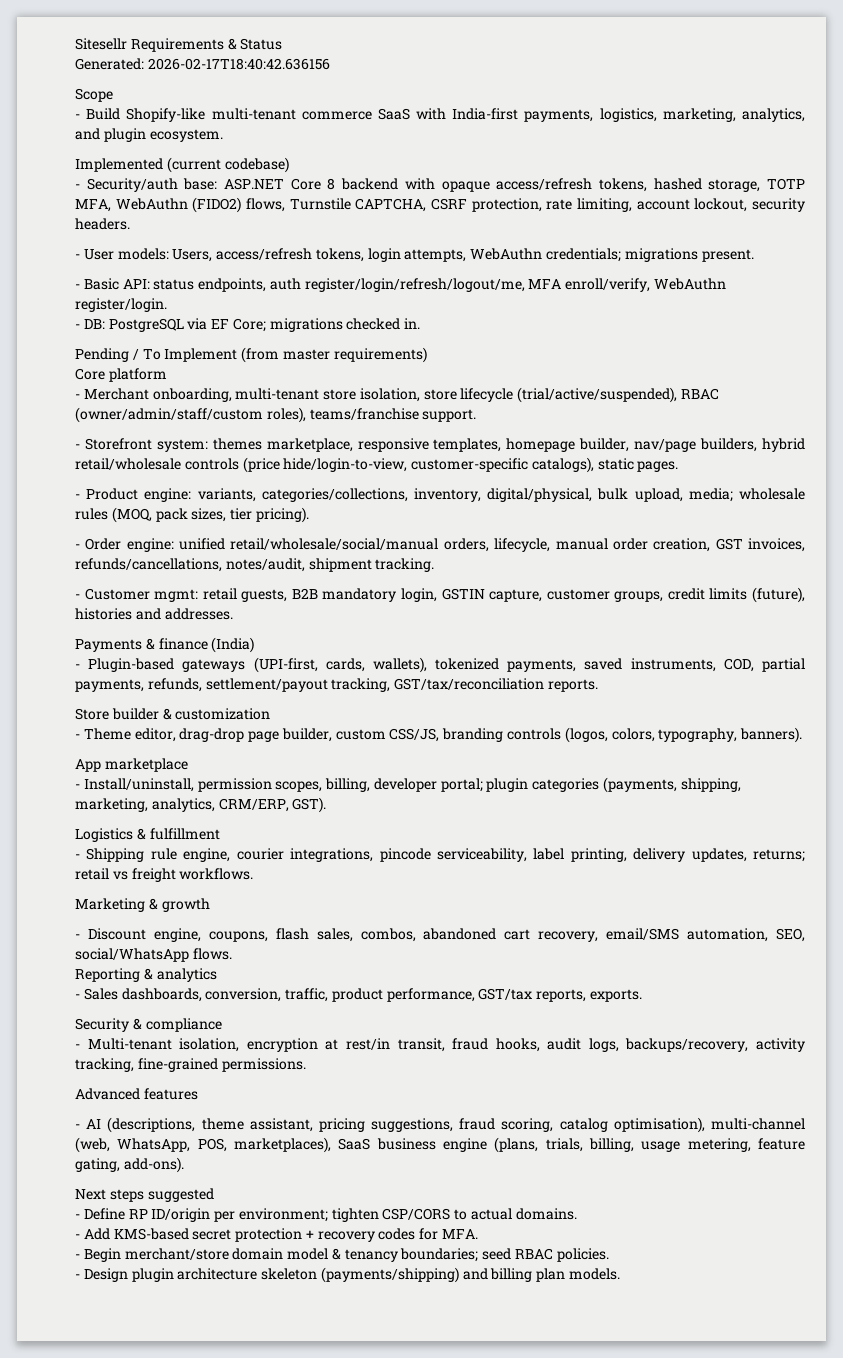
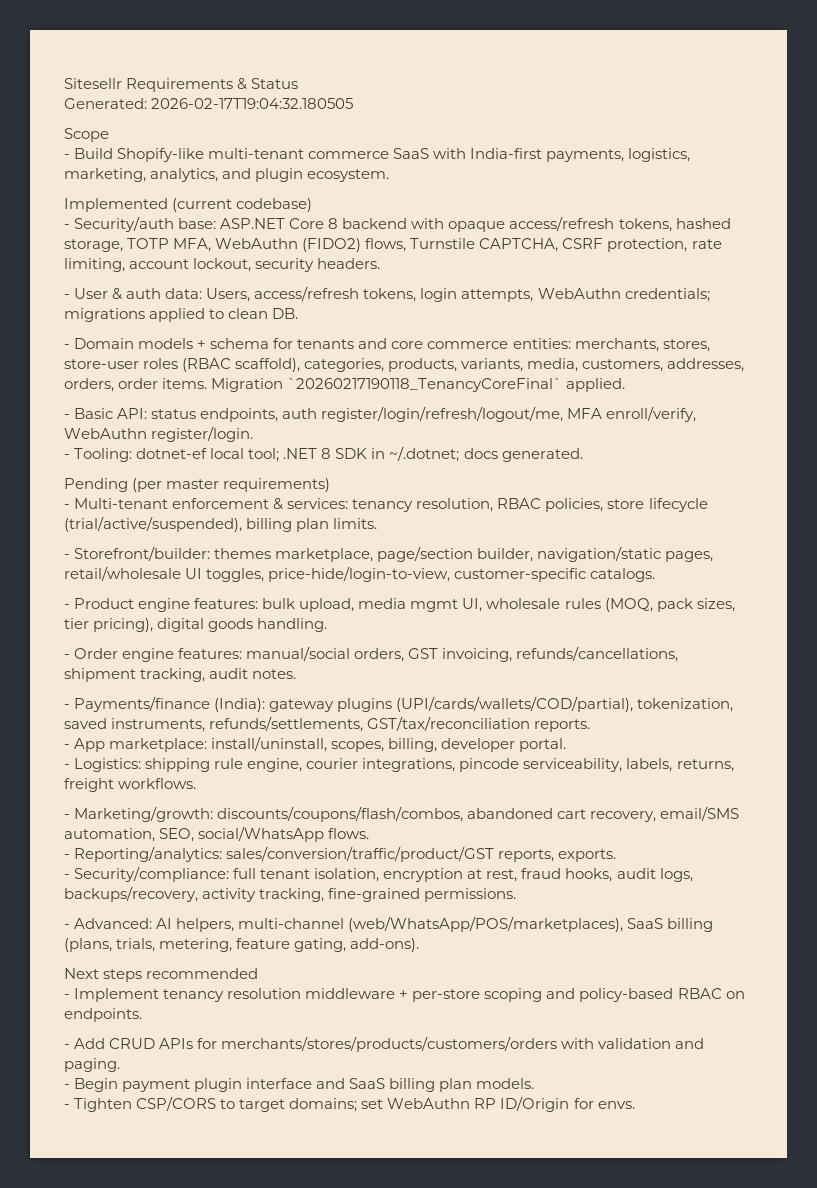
[147,58,330,70] 2026-02-17T18:40:42.636156 -> [151,98,354,109] 2026-02-17T19:04:32.180505
[117,248,169,260] models: -> [112,288,203,300] & auth data:
[701,249,754,262] present. -> [149,308,299,322] [64,338,710,352] [64,358,745,372] [64,378,626,392] applied to clean DB. // - Domain models + schema for tenants and core commerce entities: merchants, stores, store-user roles (RBAC scaffold), categories, products, variants, media, customers, addresses, orders, order items. Migration `20260217190118_TenancyCoreFinal` applied.
[83,318,421,332] [75,347,280,363] DB: PostgreSQL via EF Core; migrations checked in. // Pending / To Implement (from -> [74,446,583,462] [64,478,163,492] Tooling: dotnet-ef local tool; .NET 8 SDK in ~/.dotnet; docs generated. // Pending (per
[75,368,167,382] [75,387,720,403] [75,407,477,423] [75,438,805,452] [75,457,679,473] [75,488,733,502] // Core platform // - Merchant onboarding, multi-tenant store isolation, store lifecycle (trial/active/suspended), RBAC (owner/admin/staff/custom roles), teams/franchise support. // - Storefront system: themes marketplace, responsive templates, homepage builder, nav/page builders, hybrid retail/wholesale controls (price hide/login-to-view, customer-specific catalogs), static pages. // - Product engine: variants, categories/collections, inventory, digital/physical, bulk upload, media; -> [64,498,708,512] [64,516,378,532] [64,546,714,562] [64,566,656,582] [64,598,483,612] // - Multi-tenant enforcement & services: tenancy resolution, RBAC policies, store lifecycle (trial/active/suspended), billing plan limits. // - Storefront/builder: themes marketplace, page/section builder, navigation/static pages, retail/wholesale UI toggles, price-hide/login-to-view, customer-specific catalogs. // - Product engine features: bulk upload, media mgmt UI,
[255,507,309,523] [75,538,805,552] [75,558,435,572] [75,587,805,603] [75,608,233,620] [75,637,255,653] [75,657,805,673] [75,678,598,692] [75,708,271,720] [75,727,803,743] [75,758,188,772] [75,777,741,793] [75,797,327,813] [75,828,220,842] [75,848,145,862] pricing). // - Order engine: unified retail/wholesale/social/manual orders, lifecycle, manual order creation, GST invoices, refunds/cancellations, notes/audit, shipment tracking. // - Customer mgmt: retail guests, B2B mandatory login, GSTIN capture, customer groups, credit limits (future), histories and addresses. // Payments & finance (India) // - Plugin-based gateways (UPI-first, cards, wallets), tokenized payments, saved instruments, COD, partial payments, refunds, settlement/payout tracking, GST/tax/reconciliation reports. // Store builder & customization // - Theme editor, drag-drop page builder, custom CSS/JS, branding controls (logos, colors, typography, banners). // App marketplace // - Install/uninstall, permission scopes, billing, developer portal; plugin categories (payments, shipping, marketing, analytics, CRM/ERP, GST). // Logistics & fulfillment // - Shipping -> [93,618,328,632] [64,646,679,662] [64,668,297,682] [64,696,734,712] [64,716,591,732] [64,736,567,752] [64,758,211,772] pricing), digital goods handling. // - Order engine features: manual/social orders, GST invoicing, refunds/cancellations, shipment tracking, audit notes. // - Payments/finance (India): gateway plugins (UPI/cards/wallets/COD/partial), tokenization, saved instruments, refunds/settlements, GST/tax/reconciliation reports. // - App marketplace: install/uninstall, scopes, billing, developer portal. // - Logistics: shipping
[533,848,805,862] [75,868,254,882] [75,898,210,912] [75,928,416,942] label printing, delivery updates, returns; retail vs freight workflows. // Marketing & growth // - Discount engine, coupons, flash sales, combos, -> [626,758,734,772] [64,778,197,792] [64,806,464,822] labels, returns, freight workflows. // - Marketing/growth: discounts/coupons/flash/combos,
[75,968,217,982] [75,988,643,1002] [75,1018,222,1032] [75,1038,172,1050] Reporting & analytics // - Sales dashboards, conversion, traffic, product performance, GST/tax reports, exports. // Security & compliance // - Multi-tenant -> [64,846,617,862] [64,866,311,882] - Reporting/analytics: sales/conversion/traffic/product/GST reports, exports. // - Security/compliance: full tenant
[345,1038,445,1052] rest/in transit, -> [486,869,518,882] rest,
[75,1088,198,1100] [75,1117,805,1133] [75,1137,681,1153] // Advanced features // - AI (descriptions, theme assistant, pricing suggestions, fraud scoring, catalog optimisation), multi-channel (web, WhatsApp, POS, marketplaces), SaaS business engine (plans, trials, billing, usage -> [64,916,714,932] [64,938,156,952] // - Advanced: AI helpers, multi-channel (web/WhatsApp/POS/marketplaces), SaaS billing (plans, trials,
[147,1188,214,1202] [75,1208,577,1222] [75,1228,479,1242] [75,1248,609,1262] [75,1267,621,1283] suggested // - Define RP ID/origin per environment; tighten CSP/CORS to actual domains. // - Add KMS-based secret protection + recovery codes for MFA. // - Begin merchant/store domain model & tenancy boundaries; seed RBAC policies. // - Design plugin architecture skeleton (payments/shipping) and billing plan models. -> [146,968,259,979] [64,988,745,1002] [64,1008,142,1022] [64,1036,705,1052] [64,1058,120,1072] [64,1078,535,1092] [64,1096,635,1112] recommended // - Implement tenancy resolution middleware + per-store scoping and policy-based RBAC on endpoints. // - Add CRUD APIs for merchants/stores/products/customers/orders with validation and paging. // - Begin payment plugin interface and SaaS billing plan models. // - Tighten CSP/CORS to target domains; set WebAuthn RP ID/Origin for envs.

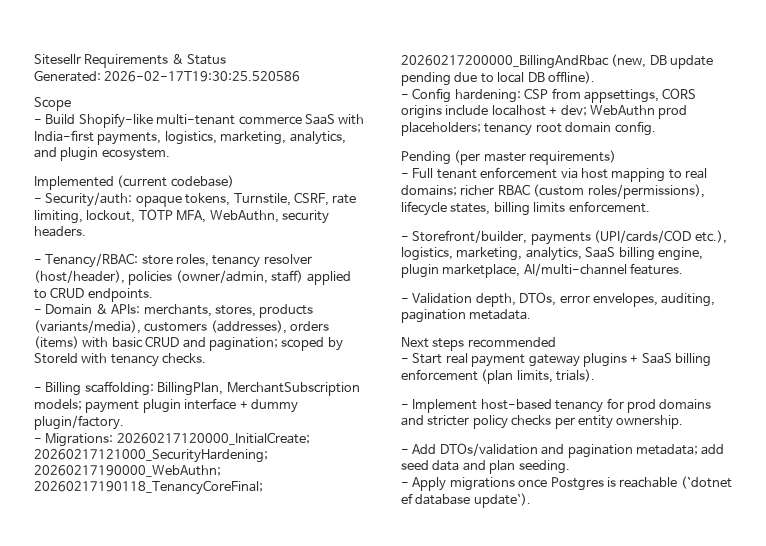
[151,98,354,109] 2026-02-17T19:04:32.180505 -> [104,71,301,82] 2026-02-17T19:30:25.520586
[74,216,731,232] [64,238,722,252] [64,258,381,272] [64,286,710,302] [64,308,299,322] [64,338,710,352] [64,358,745,372] [64,378,626,392] [64,406,697,422] [64,426,254,442] [64,446,583,462] Security/auth base: ASP.NET Core 8 backend with opaque access/refresh tokens, hashed storage, TOTP MFA, WebAuthn (FIDO2) flows, Turnstile CAPTCHA, CSRF protection, rate limiting, account lockout, security headers. // - User & auth data: Users, access/refresh tokens, login attempts, WebAuthn credentials; migrations applied to clean DB. // - Domain models + schema for tenants and core commerce entities: merchants, stores, store-user roles (RBAC scaffold), categories, products, variants, media, customers, addresses, orders, order items. Migration `20260217190118_TenancyCoreFinal` applied. // - Basic API: status endpoints, auth register/login/refresh/logout/me, MFA enroll/verify, WebAuthn register/login. // - Tooling: dotnet-ef local tool; .NET 8 SDK in ~/.dotnet; docs generated. -> [45,192,357,207] [34,209,329,224] [34,226,86,237] [34,253,312,268] [34,270,351,285] [34,287,153,302] [34,304,314,318] [34,320,330,334] [34,336,343,351] [34,353,207,367] [34,381,360,396] [34,398,298,413] [34,415,124,430] [34,432,310,447] [34,449,268,463] [34,465,221,477] [34,480,263,495] [401,54,714,69] [401,71,595,86] [401,88,697,103] [401,105,688,119] [401,121,656,136] Security/auth: opaque tokens, Turnstile, CSRF, rate limiting, lockout, TOTP MFA, WebAuthn, security headers. // - Tenancy/RBAC: store roles, tenancy resolver (host/header), policies (owner/admin, staff) applied to CRUD endpoints. // - Domain & APIs: merchants, stores, products (variants/media), customers (addresses), orders (items) with basic CRUD and pagination; scoped by StoreId with tenancy checks. // - Billing scaffolding: BillingPlan, MerchantSubscription models; payment plugin interface + dummy plugin/factory. // - Migrations: 20260217120000_InitialCreate; 20260217121000_SecurityHardening; 20260217190000_WebAuthn; 20260217190118_TenancyCoreFinal; 20260217200000_BillingAndRbac (new, DB update pending due to local DB offline). // - Config hardening: CSP from appsettings, CORS origins include localhost + dev; WebAuthn prod placeholders; tenancy root domain config.
[74,498,708,512] [64,516,378,532] [64,546,714,562] [64,566,656,582] [64,598,735,612] [64,618,328,632] [64,646,679,662] [64,668,297,682] [64,696,734,712] [64,716,591,732] [64,736,567,752] [64,758,734,772] [64,778,197,792] [64,806,740,822] [64,826,370,842] [64,846,617,862] [64,866,693,882] [64,886,517,902] [64,916,714,932] [64,938,420,952] [64,968,259,982] [64,988,745,1002] [64,1008,142,1022] [64,1036,705,1052] [64,1058,120,1072] [64,1078,535,1092] [64,1096,635,1112] Multi-tenant enforcement & services: tenancy resolution, RBAC policies, store lifecycle (trial/active/suspended), billing plan limits. // - Storefront/builder: themes marketplace, page/section builder, navigation/static pages, retail/wholesale UI toggles, price-hide/login-to-view, customer-specific catalogs. // - Product engine features: bulk upload, media mgmt UI, wholesale rules (MOQ, pack sizes, tier pricing), digital goods handling. // - Order engine features: manual/social orders, GST invoicing, refunds/cancellations, shipment tracking, audit notes. // - Payments/finance (India): gateway plugins (UPI/cards/wallets/COD/partial), tokenization, saved instruments, refunds/settlements, GST/tax/reconciliation reports. // - App marketplace: install/uninstall, scopes, billing, developer portal. // - Logistics: shipping rule engine, courier integrations, pincode serviceability, labels, returns, freight workflows. // - Marketing/growth: discounts/coupons/flash/combos, abandoned cart recovery, email/SMS automation, SEO, social/WhatsApp flows. // - Reporting/analytics: sales/conversion/traffic/product/GST reports, exports. // - Security/compliance: full tenant isolation, encryption at rest, fraud hooks, audit logs, backups/recovery, activity tracking, fine-grained permissions. // - Advanced: AI helpers, multi-channel (web/WhatsApp/POS/marketplaces), SaaS billing (plans, trials, metering, feature gating, add-ons). // Next steps recommended // - Implement tenancy resolution middleware + per-store scoping and policy-based RBAC on endpoints. // - Add CRUD APIs for merchants/stores/products/customers/orders with validation and paging. // - Begin payment plugin interface and SaaS billing plan models. // - Tighten CSP/CORS to target domains; set WebAuthn RP ID/Origin for envs. -> [412,167,707,182] [401,184,705,199] [401,201,650,216] [401,230,727,245] [401,247,703,261] [401,263,684,278] [401,292,716,307] [401,309,532,323] [401,337,556,351] [401,353,711,367] [401,369,596,384] [401,398,712,413] [401,415,684,429] [401,443,725,458] [401,460,570,474] [401,476,732,491] [401,493,531,508] Full tenant enforcement via host mapping to real domains; richer RBAC (custom roles/permissions), lifecycle states, billing limits enforcement. // - Storefront/builder, payments (UPI/cards/COD etc.), logistics, marketing, analytics, SaaS billing engine, plugin marketplace, AI/multi-channel features. // - Validation depth, DTOs, error envelopes, auditing, pagination metadata. // Next steps recommended // - Start real payment gateway plugins + SaaS billing enforcement (plan limits, trials). // - Implement host-based tenancy for prod domains and stricter policy checks per entity ownership. // - Add DTOs/validation and pagination metadata; add seed data and plan seeding. // - Apply migrations once Postgres is reachable (`dotnet ef database update`).

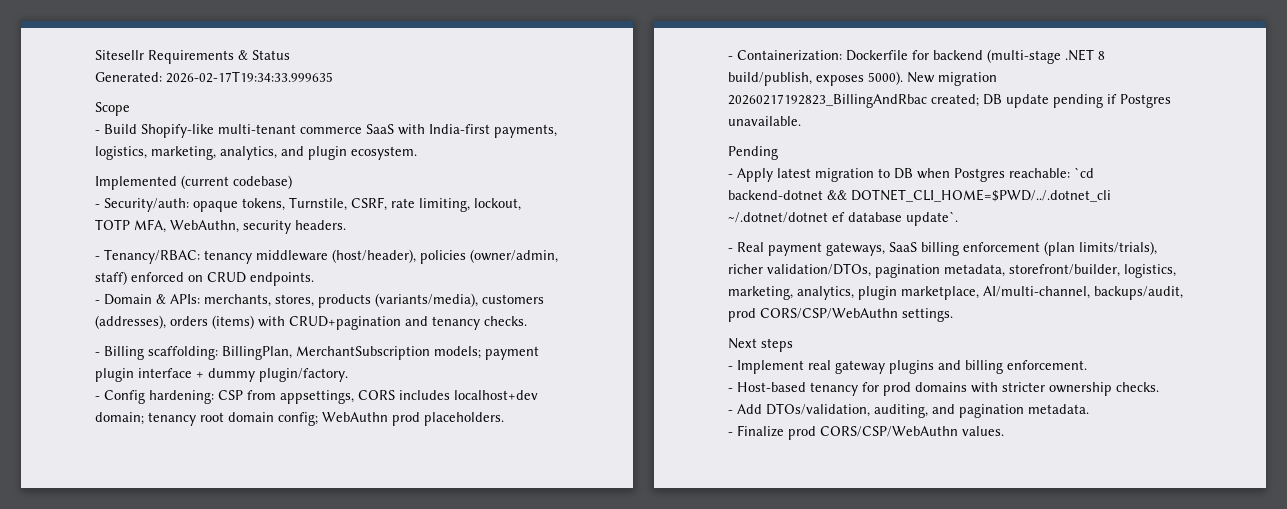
[104,71,301,82] 2026-02-17T19:30:25.520586 -> [166,71,333,83] 2026-02-17T19:34:33.999635
[141,254,312,268] store roles, tenancy resolver -> [204,250,328,264] tenancy middleware
[306,271,351,285] [34,289,47,299] applied to -> [131,272,203,282] enforced on
[111,336,343,351] [34,353,108,364] basic CRUD and pagination; scoped by StoreId with -> [289,316,428,330] CRUD+pagination and
[34,432,310,447] [34,449,268,463] [34,465,221,477] [34,480,263,495] [401,54,714,69] [401,71,595,86] // - Migrations: 20260217120000_InitialCreate; 20260217121000_SecurityHardening; 20260217190000_WebAuthn; 20260217190118_TenancyCoreFinal; 20260217200000_BillingAndRbac (new, DB update pending due to local DB offline). -> (348, 375) none
[401,105,688,119] [401,121,656,136] [401,150,617,165] [401,167,707,182] [401,184,705,199] [401,201,650,216] [401,230,727,245] [401,247,703,261] [401,263,684,278] [401,292,716,307] [401,309,532,323] [401,337,556,351] [401,353,711,367] [401,369,596,384] [401,398,712,413] [401,415,684,429] [401,443,725,458] [401,460,570,474] [401,476,732,491] [401,493,531,508] origins include localhost + dev; WebAuthn prod placeholders; tenancy root domain config. // Pending (per master requirements) // - Full tenant enforcement via host mapping to real domains; richer RBAC (custom roles/permissions), lifecycle states, billing limits enforcement. // - Storefront/builder, payments (UPI/cards/COD etc.), logistics, marketing, analytics, SaaS billing engine, plugin marketplace, AI/multi-channel features. // - Validation depth, DTOs, error envelopes, auditing, pagination metadata. // Next steps recommended // - Start real payment gateway plugins + SaaS billing enforcement (plan limits, trials). // - Implement host-based tenancy for prod domains and stricter policy checks per entity ownership. // - Add DTOs/validation and pagination metadata; add seed data and plan seeding. // - Apply migrations once Postgres is reachable (`dotnet ef database update`). -> [399,390,538,400] [95,412,504,426] [728,49,1105,64] [728,71,997,86] [728,94,1171,108] [728,116,801,126] [728,146,778,160] [728,167,1094,182] [728,189,1111,202] [728,211,958,226] [728,241,1157,256] [728,263,1176,278] [728,286,1183,300] [728,308,953,322] [728,338,793,352] [728,360,1087,374] [728,382,1159,396] [728,403,1089,418] [728,425,1004,440] includes localhost+dev domain; tenancy root domain config; WebAuthn prod placeholders. // - Containerization: Dockerfile for backend (multi-stage .NET 8 build/publish, exposes 5000). New migration 20260217192823_BillingAndRbac created; DB update pending if Postgres unavailable. // Pending // - Apply latest migration to DB when Postgres reachable: `cd backend-dotnet && DOTNET_CLI_HOME=$PWD/../.dotnet_cli ~/.dotnet/dotnet ef database update`. // - Real payment gateways, SaaS billing enforcement (plan limits/trials), richer validation/DTOs, pagination metadata, storefront/builder, logistics, marketing, analytics, plugin marketplace, AI/multi-channel, backups/audit, prod CORS/CSP/WebAuthn settings. // Next steps // - Implement real gateway plugins and billing enforcement. // - Host-based tenancy for prod domains with stricter ownership checks. // - Add DTOs/validation, auditing, and pagination metadata. // - Finalize prod CORS/CSP/WebAuthn values.

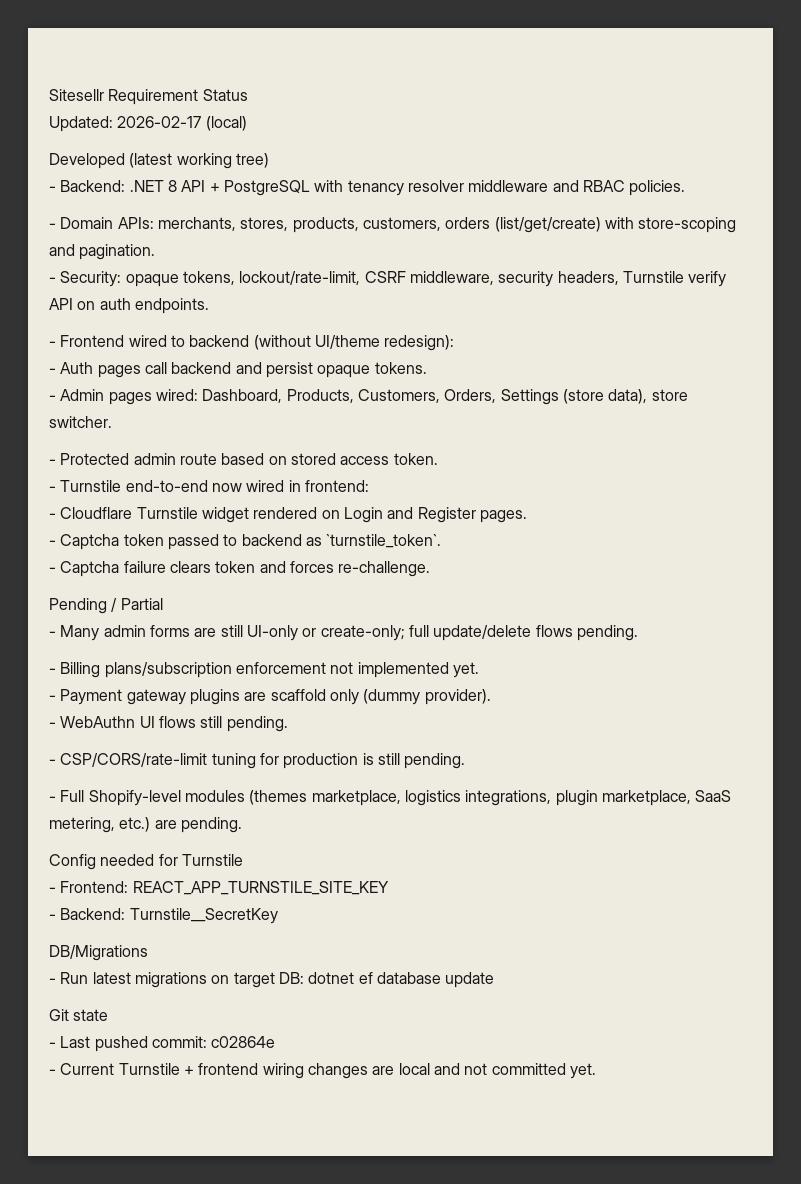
[148,50,248,64] Requirements & -> [108,89,199,105] Requirement
[95,71,333,83] [95,102,130,116] [95,124,557,138] [95,146,417,160] [95,175,292,190] [95,197,521,212] [95,219,346,234] [95,249,558,264] [95,271,314,286] [95,293,544,308] [95,315,527,330] [95,346,539,360] [95,368,348,382] [95,390,538,404] [95,412,504,426] [728,49,1105,64] [728,71,997,86] [728,94,1171,108] [728,116,801,126] [728,146,778,160] [728,167,1094,182] [728,189,1111,202] [728,211,958,226] [728,241,1157,256] [728,263,1176,278] [728,286,1183,300] [728,308,953,322] [728,338,793,352] [728,360,1087,374] [728,382,1159,396] [728,403,1089,418] [728,425,1004,440] Generated: 2026-02-17T19:34:33.999635 // Scope // - Build Shopify-like multi-tenant commerce SaaS with India-first payments, logistics, marketing, analytics, and plugin ecosystem. // Implemented (current codebase) // - Security/auth: opaque tokens, Turnstile, CSRF, rate limiting, lockout, TOTP MFA, WebAuthn, security headers. // - Tenancy/RBAC: tenancy middleware (host/header), policies (owner/admin, staff) enforced on CRUD endpoints. // - Domain & APIs: merchants, stores, products (variants/media), customers (addresses), orders (items) with CRUD+pagination and tenancy checks. // - Billing scaffolding: BillingPlan, MerchantSubscription models; payment plugin interface + dummy plugin/factory. // - Config hardening: CSP from appsettings, CORS includes localhost+dev domain; tenancy root domain config; WebAuthn prod placeholders. // - Containerization: Dockerfile for backend (multi-stage .NET 8 build/publish, exposes 5000). New migration 20260217192823_BillingAndRbac created; DB update pending if Postgres unavailable. // Pending // - Apply latest migration to DB when Postgres reachable: `cd backend-dotnet && DOTNET_CLI_HOME=$PWD/../.dotnet_cli ~/.dotnet/dotnet ef database update`. // - Real payment gateways, SaaS billing enforcement (plan limits/trials), richer validation/DTOs, pagination metadata, storefront/builder, logistics, marketing, analytics, plugin marketplace, AI/multi-channel, backups/audit, prod CORS/CSP/WebAuthn settings. // Next steps // - Implement real gateway plugins and billing enforcement. // - Host-based tenancy for prod domains with stricter ownership checks. // - Add DTOs/validation, auditing, and pagination metadata. // - Finalize prod CORS/CSP/WebAuthn values. -> [49,116,247,132] [49,153,269,169] [49,180,686,196] [49,217,737,233] [49,244,156,260] [49,271,727,287] [49,298,209,314] [49,335,455,351] [49,362,427,378] [49,389,688,405] [49,416,112,428] [49,453,438,465] [49,480,369,492] [49,507,527,523] [49,534,442,550] [49,561,431,577] [49,598,163,614] [49,625,638,641] [49,662,479,678] [49,689,491,705] [49,716,288,732] [49,753,466,769] [49,790,732,806] [49,817,242,833] [49,854,243,870] [49,881,389,895] [49,908,278,924] [49,945,148,961] [49,972,495,988] [49,1009,109,1021] [49,1036,276,1052] [49,1063,596,1079] Updated: 2026-02-17 (local) // Developed (latest working tree) // - Backend: .NET 8 API + PostgreSQL with tenancy resolver middleware and RBAC policies. // - Domain APIs: merchants, stores, products, customers, orders (list/get/create) with store-scoping and pagination. // - Security: opaque tokens, lockout/rate-limit, CSRF middleware, security headers, Turnstile verify API on auth endpoints. // - Frontend wired to backend (without UI/theme redesign): // - Auth pages call backend and persist opaque tokens. // - Admin pages wired: Dashboard, Products, Customers, Orders, Settings (store data), store switcher. // - Protected admin route based on stored access token. // - Turnstile end-to-end now wired in frontend: // - Cloudflare Turnstile widget rendered on Login and Register pages. // - Captcha token passed to backend as `turnstile_token`. // - Captcha failure clears token and forces re-challenge. // Pending / Partial // - Many admin forms are still UI-only or create-only; full update/delete flows pending. // - Billing plans/subscription enforcement not implemented yet. // - Payment gateway plugins are scaffold only (dummy provider). // - WebAuthn UI flows still pending. // - CSP/CORS/rate-limit tuning for production is still pending. // - Full Shopify-level modules (themes marketplace, logistics integrations, plugin marketplace, SaaS metering, etc.) are pending. // Config needed for Turnstile // - Frontend: REACT_APP_TURNSTILE_SITE_KEY // - Backend: Turnstile__SecretKey // DB/Migrations // - Run latest migrations on target DB: dotnet ef database update // Git state // - Last pushed commit: c02864e // - Current Turnstile + frontend wiring changes are local and not committed yet.

